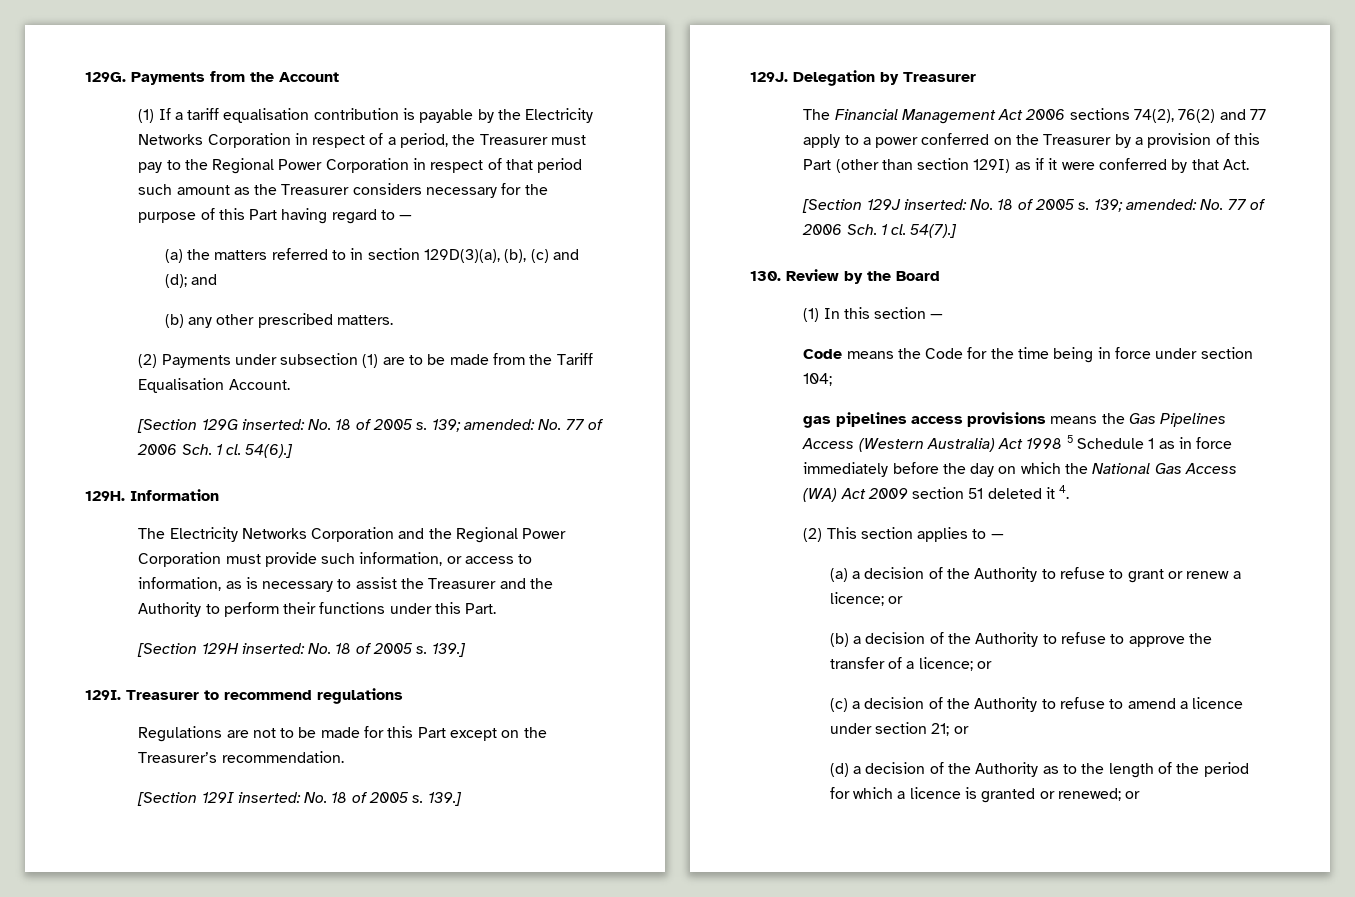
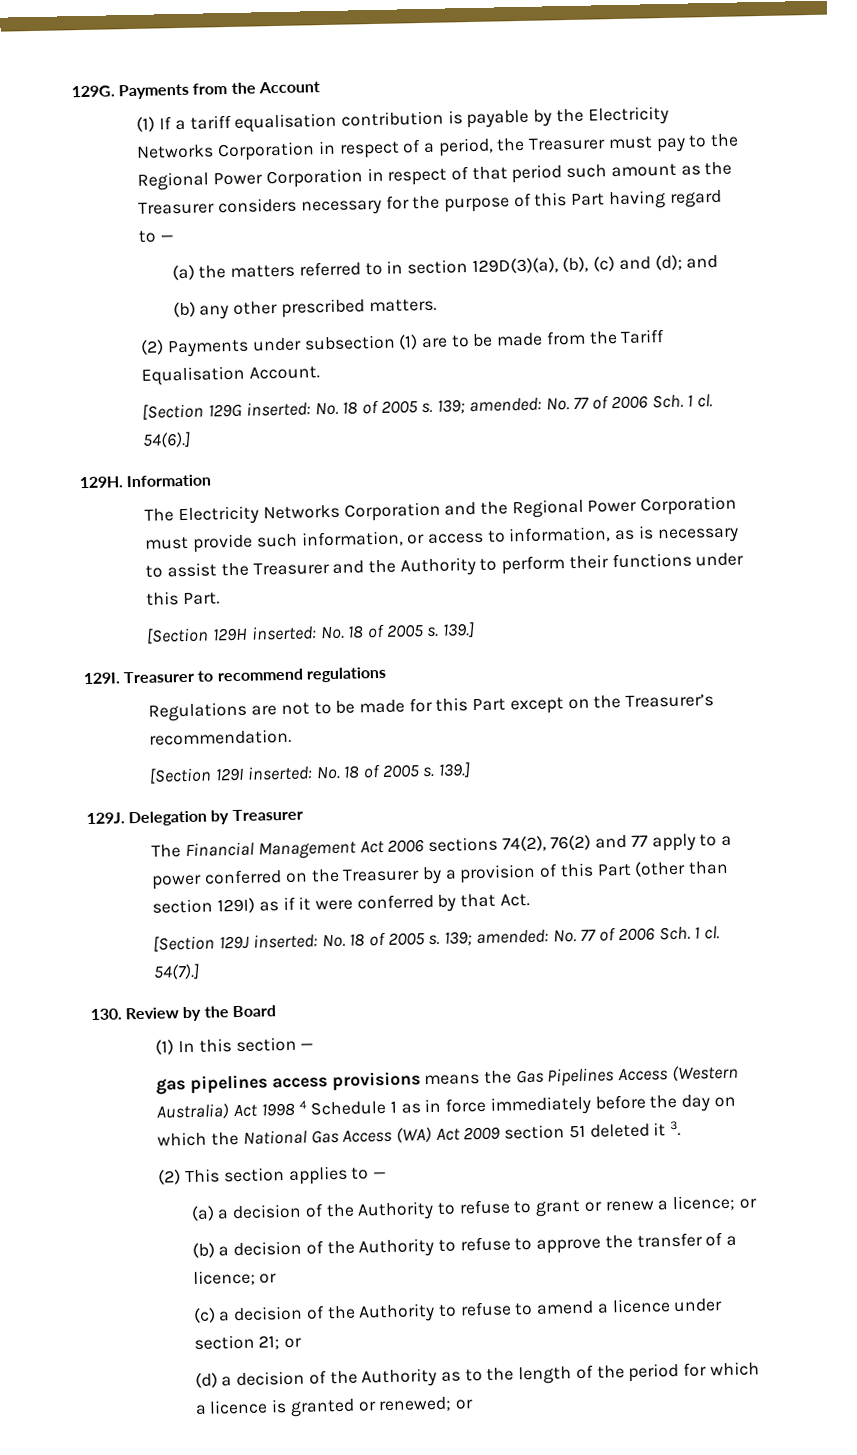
[803,347,1253,363] [803,373,833,386] // Code means the Code for the time being in force under section 104; -> (315, 1046) none
[1066,435,1073,443] 5 -> [298,1100,307,1109] 4
[1059,485,1070,499] 4. -> [670,1120,682,1137] 3.

